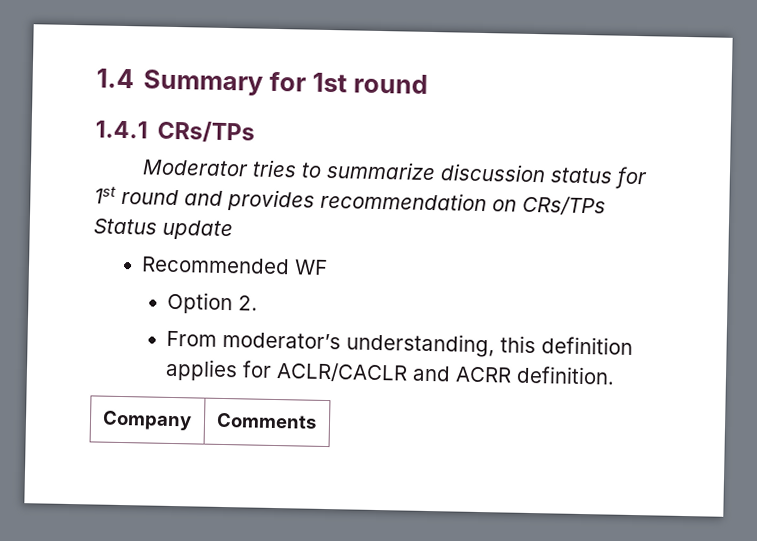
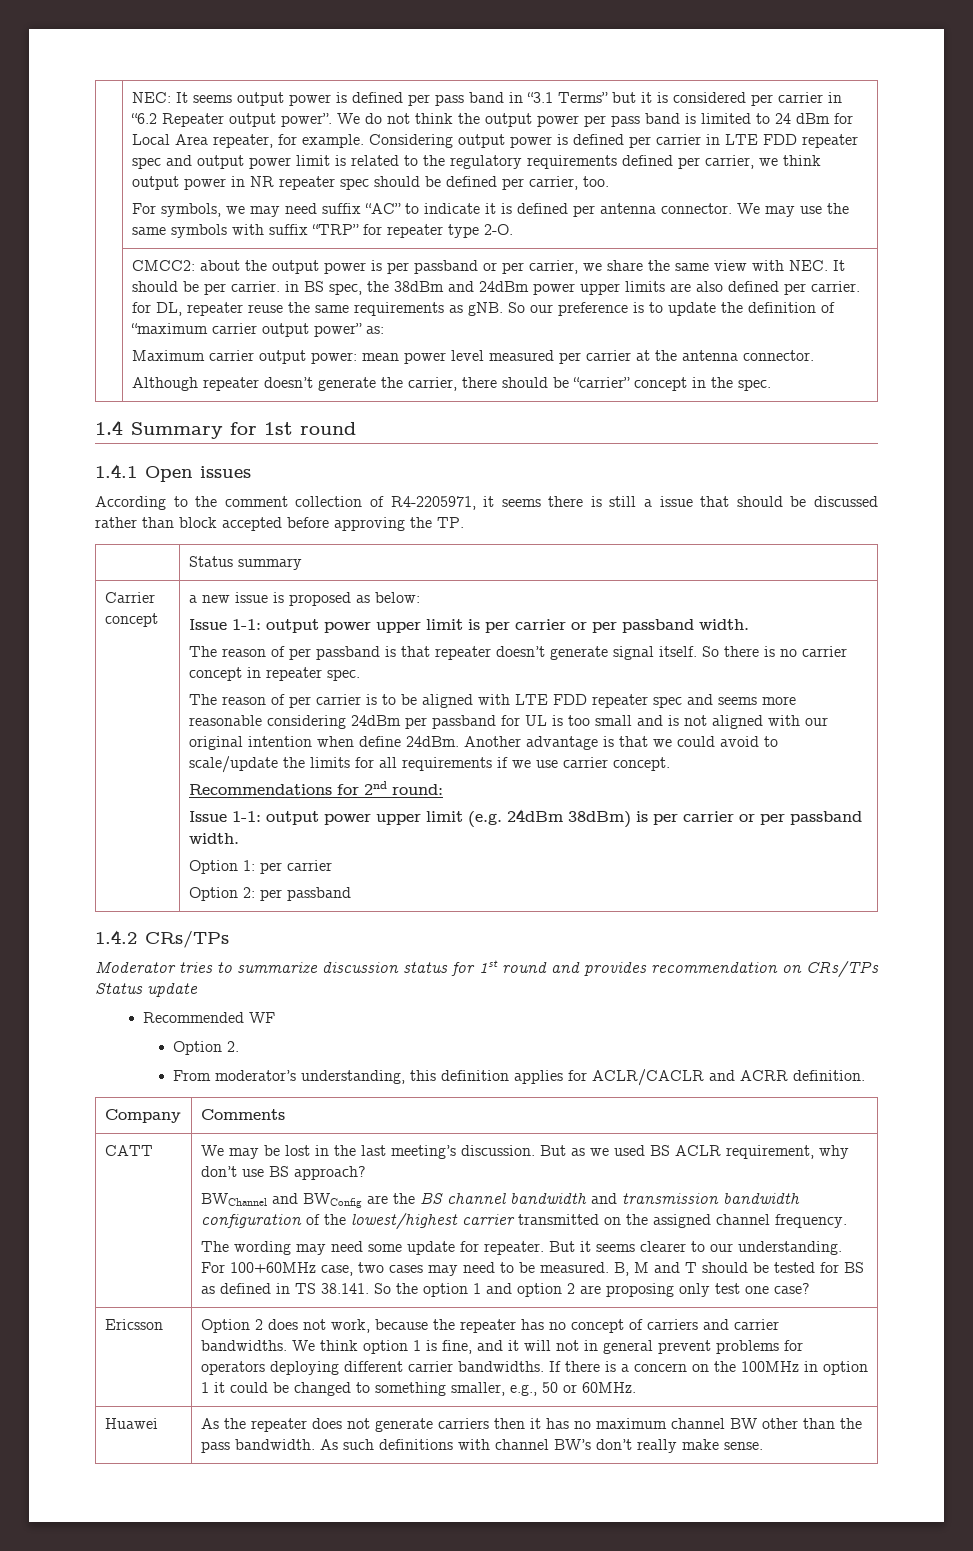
(96, 78) none -> [131,92,842,106] [130,113,853,127] [131,134,858,148] [131,155,821,169] [131,176,609,190] [131,203,849,217] [131,224,513,238] [131,260,845,274] [131,281,860,295] [131,302,835,316] [130,323,384,337] [131,350,814,364] [131,377,771,391] | NEC: It seems output power is defined per pass band in “3.1 Terms” but it is considered per carrier in “6.2 Repeater output power”. We do not think the output power per pass band is limited to 24 dBm for Local Area repeater, for example. Considering output power is defined per carrier in LTE FDD repeater spec and output power limit is related to the regulatory requirements defined per carrier, we think output power in NR repeater spec should be defined per carrier, too. // For symbols, we may need suffix “AC” to indicate it is defined per antenna connector. We may use the same symbols with suffix “TRP” for repeater type 2-O. // | CMCC2: about the output power is per passband or per carrier, we share the same view with NEC. It should be per carrier. in BS spec, the 38dBm and 24dBm power upper limits are also defined per carrier. for DL, repeater reuse the same requirements as gNB. So our preference is to update the definition of “maximum carrier output power” as: // Maximum carrier output power: mean power level measured per carrier at the antenna connector. // Although repeater doesn’t generate the carrier, there should be “carrier” concept in the spec. //
(148, 129) none -> [145,466,251,482] [95,496,879,510] [95,517,464,531] [188,556,302,570] [104,592,155,603] [104,613,158,627] [188,592,420,606] [188,619,749,633] [188,646,847,660] [188,667,360,681] [188,694,796,708] [188,715,828,729] [188,736,778,750] [188,756,670,773] [188,781,443,795] [188,809,862,828] [188,833,239,844] [188,860,332,874] [188,887,351,901] [95,930,137,944] Open issues // According to the comment collection of R4-2205971, it seems there is still a issue that should be discussed rather than block accepted before approving the TP. // | Status summary // Carrier concept | a new issue is proposed as below: // Issue 1-1: output power upper limit is per carrier or per passband width. // The reason of per passband is that repeater doesn’t generate signal itself. So there is no carrier concept in repeater spec. // The reason of per carrier is to be aligned with LTE FDD repeater spec and seems more reasonable considering 24dBm per passband for UL is too small and is not aligned with our original intention when define 24dBm. Another advantage is that we could avoid to scale/update the limits for all requirements if we use carrier concept. // Recommendations for 2nd round: // Issue 1-1: output power upper limit (e.g. 24dBm 38dBm) is per carrier or per passband width. // Option 1: per carrier // Option 2: per passband // 1.4.2
(317, 420) none -> [104,1145,153,1156] [200,1145,849,1159] [200,1166,366,1180] [200,1192,800,1208] [200,1213,847,1230] [200,1241,842,1255] [200,1262,864,1276] [200,1283,810,1297] [104,1319,163,1330] [200,1319,779,1333] [200,1340,803,1354] [200,1361,868,1375] [200,1382,636,1396] [104,1418,158,1429] [200,1418,862,1432] [200,1439,763,1453] // CATT | We may be lost in the last meeting’s discussion. But as we used BS ACLR requirement, why don’t use BS approach? // BWChannel and BWConfig are the BS channel bandwidth and transmission bandwidth configuration of the lowest/highest carrier transmitted on the assigned channel frequency. // The wording may need some update for repeater. But it seems clearer to our understanding. For 100+60MHz case, two cases may need to be measured. B, M and T should be tested for BS as defined in TS 38.141. So the option 1 and option 2 are proposing only test one case? // Ericsson | Option 2 does not work, because the repeater has no concept of carriers and carrier bandwidths. We think option 1 is fine, and it will not in general prevent problems for operators deploying different carrier bandwidths. If there is a concern on the 100MHz in option 1 it could be changed to something smaller, e.g., 50 or 60MHz. // Huawei | As the repeater does not generate carriers then it has no maximum channel BW other than the pass bandwidth. As such definitions with channel BW’s don’t really make sense.

